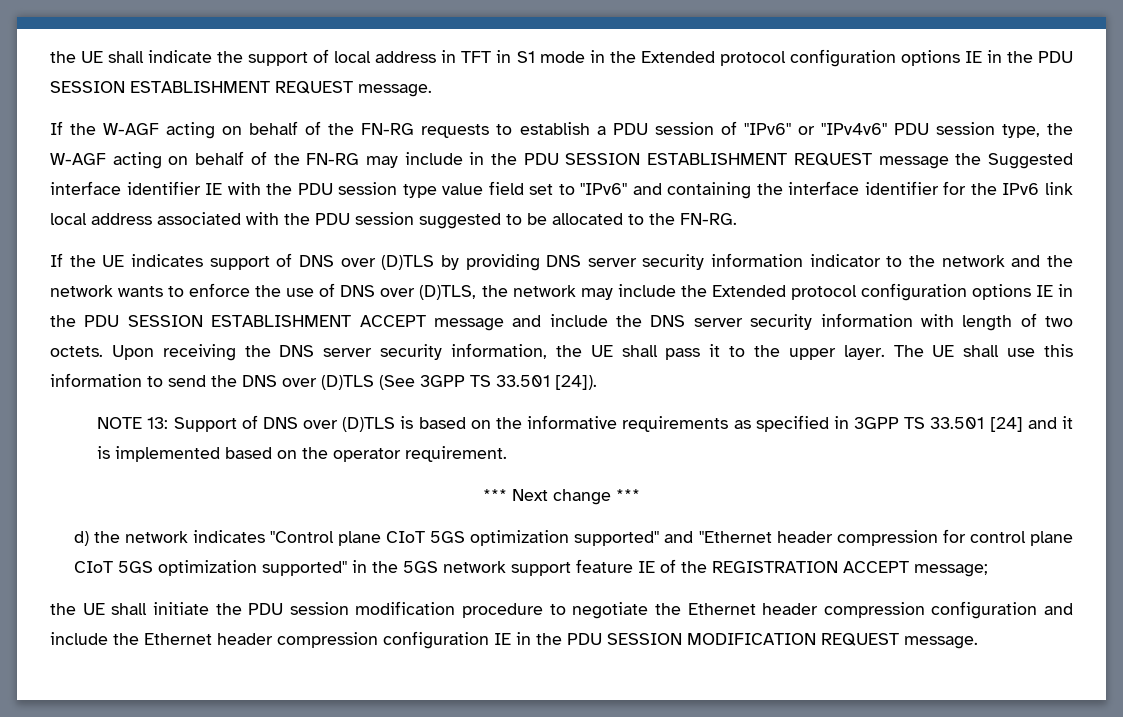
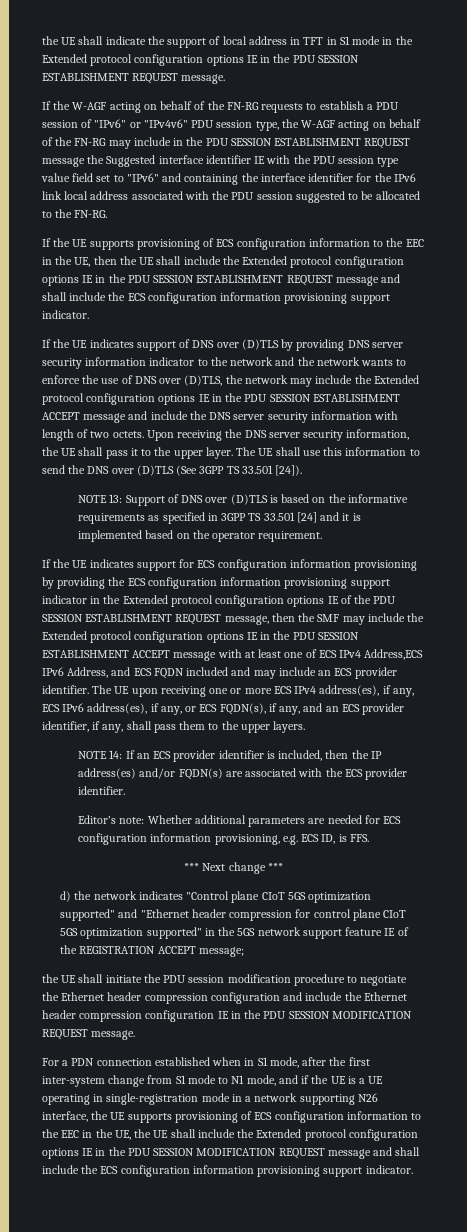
(737, 219) none -> [42,238,424,250] [42,256,404,268] [42,274,401,286] [42,292,390,304] [42,310,89,319] // If the UE supports provisioning of ECS configuration information to the EEC in the UE, then the UE shall include the Extended protocol configuration options IE in the PDU SESSION ESTABLISHMENT REQUEST message and shall include the ECS configuration information provisioning support indicator.
(508, 454) none -> [42,559,418,571] [42,577,390,589] [42,595,397,607] [42,613,425,625] [42,631,359,643] [42,649,424,661] [42,667,397,679] [42,685,414,697] [42,703,405,715] [42,721,306,733] [78,750,382,762] [78,768,408,780] [78,786,126,795] [78,815,402,827] [78,833,369,845] // If the UE indicates support for ECS configuration information provisioning by providing the ECS configuration information provisioning support indicator in the Extended protocol configuration options IE of the PDU SESSION ESTABLISHMENT REQUEST message, then the SMF may include the Extended protocol configuration options IE in the PDU SESSION ESTABLISHMENT ACCEPT message with at least one of ECS IPv4 Address,ECS IPv6 Address, and ECS FQDN included and may include an ECS provider identifier. The UE upon receiving one or more ECS IPv4 address(es), if any, ECS IPv6 address(es), if any, or ECS FQDN(s), if any, and an ECS provider identifier, if any, shall pass them to the upper layers. // NOTE 14: If an ECS provider identifier is included, then the IP address(es) and/or FQDN(s) are associated with the ECS provider identifier. // Editor’s note: Whether additional parameters are needed for ECS configuration information provisioning, e.g. ECS ID, is FFS.
(978, 642) none -> [42,1057,370,1068] [42,1075,384,1087] [42,1093,378,1105] [42,1111,422,1123] [42,1129,418,1141] [42,1147,421,1159] [42,1165,413,1177] // For a PDN connection established when in S1 mode, after the first inter-system change from S1 mode to N1 mode, and if the UE is a UE operating in single-registration mode in a network supporting N26 interface, the UE supports provisioning of ECS configuration information to the EEC in the UE, the UE shall include the Extended protocol configuration options IE in the PDU SESSION MODIFICATION REQUEST message and shall include the ECS configuration information provisioning support indicator.

